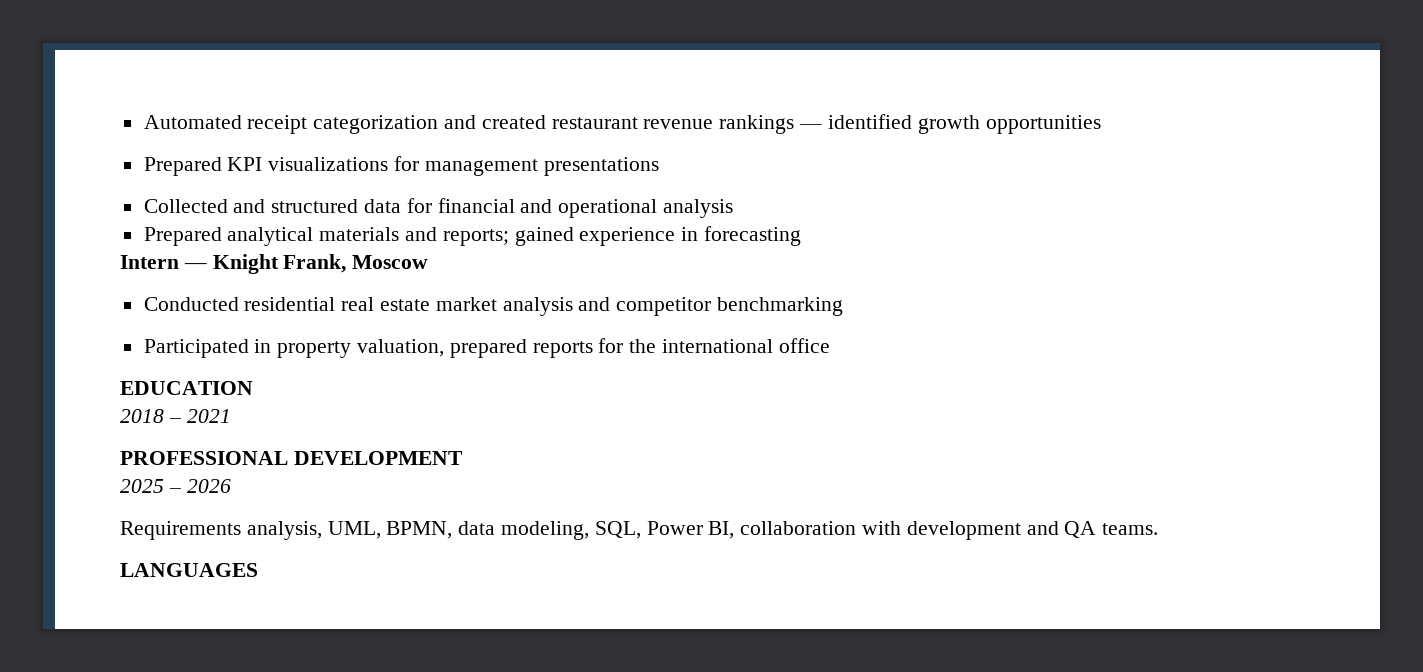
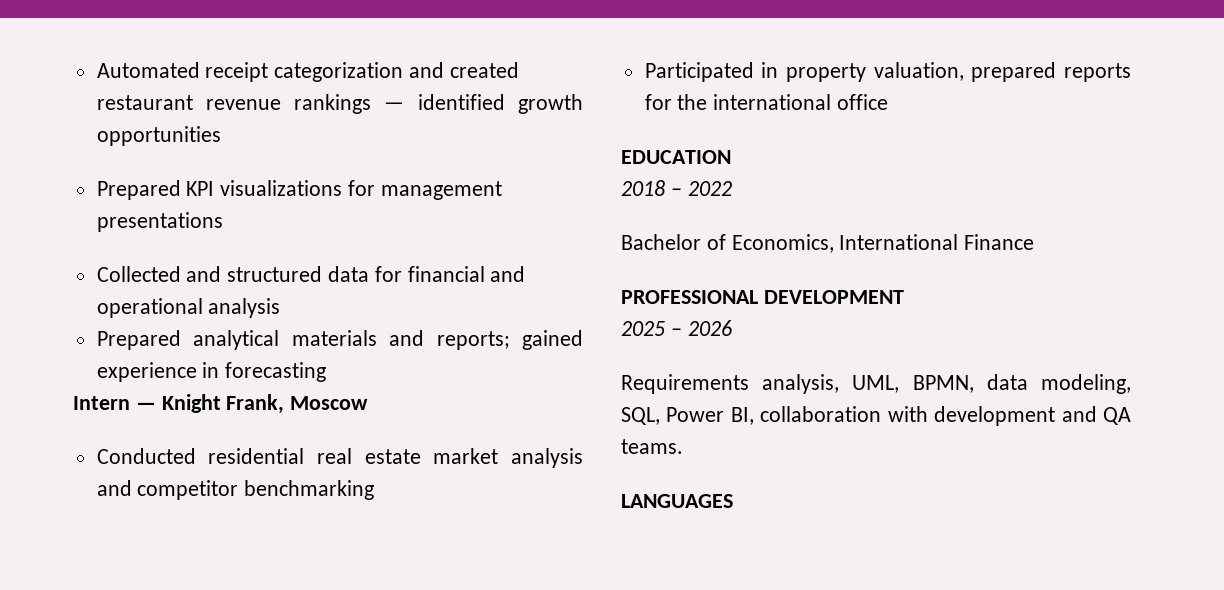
[186,409,231,423] 2021 -> [687,181,732,196] [621,234,1035,253] 2022 // Bachelor of Economics, International Finance

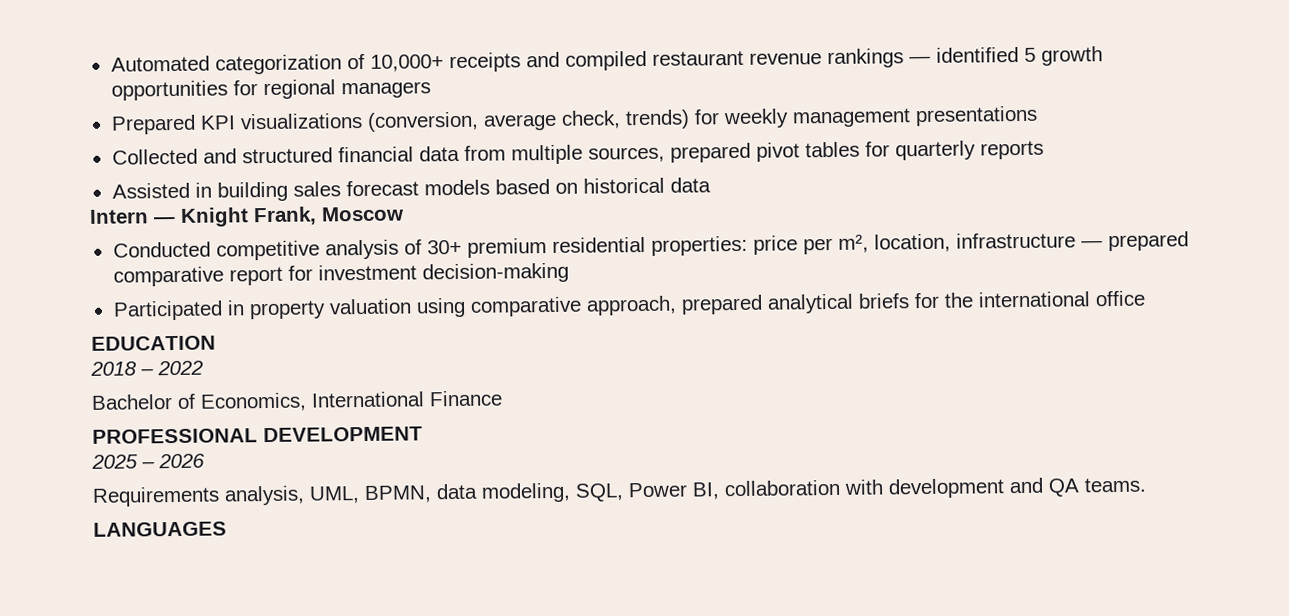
[205,62,519,82] receipt categorization and created -> [214,50,647,75] categorization of 10,000+ receipts and compiled
(505, 102) none -> [1023,47,1036,62] 5
(221, 136) none -> [232,79,431,100] for regional managers
[348,180,376,196] for -> [366,108,789,132] (conversion, average check, trends) for weekly
[328,266,526,282] [96,298,281,318] [96,330,584,350] [96,362,327,382] data for financial and operational analysis // Prepared analytical materials and reports; gained experience in forecasting -> [337,140,1044,165] [111,177,711,202] financial data from multiple sources, prepared pivot tables for quarterly reports // Assisted in building sales forecast models based on historical data
[208,448,583,468] [96,480,375,500] [644,62,1131,82] residential real estate market analysis and competitor benchmarking // Participated in property valuation, prepared reports -> [215,231,1189,261] [112,262,569,287] [112,293,910,321] competitive analysis of 30+ premium residential properties: price per m², location, infrastructure — prepared comparative report for investment decision-making // Participated in property valuation using comparative approach, prepared analytical briefs

